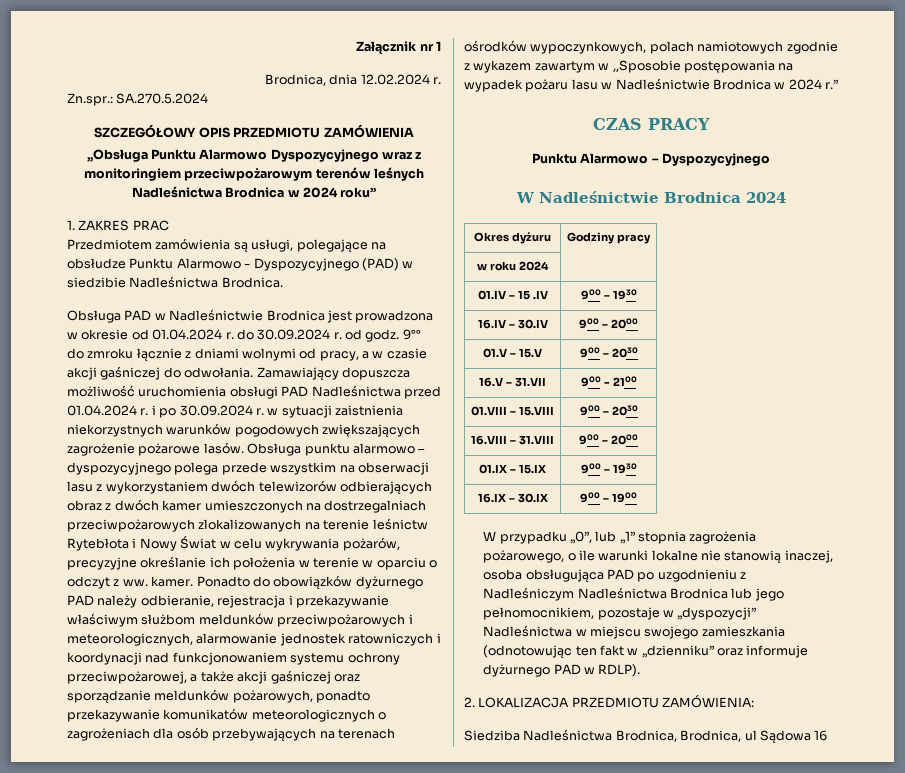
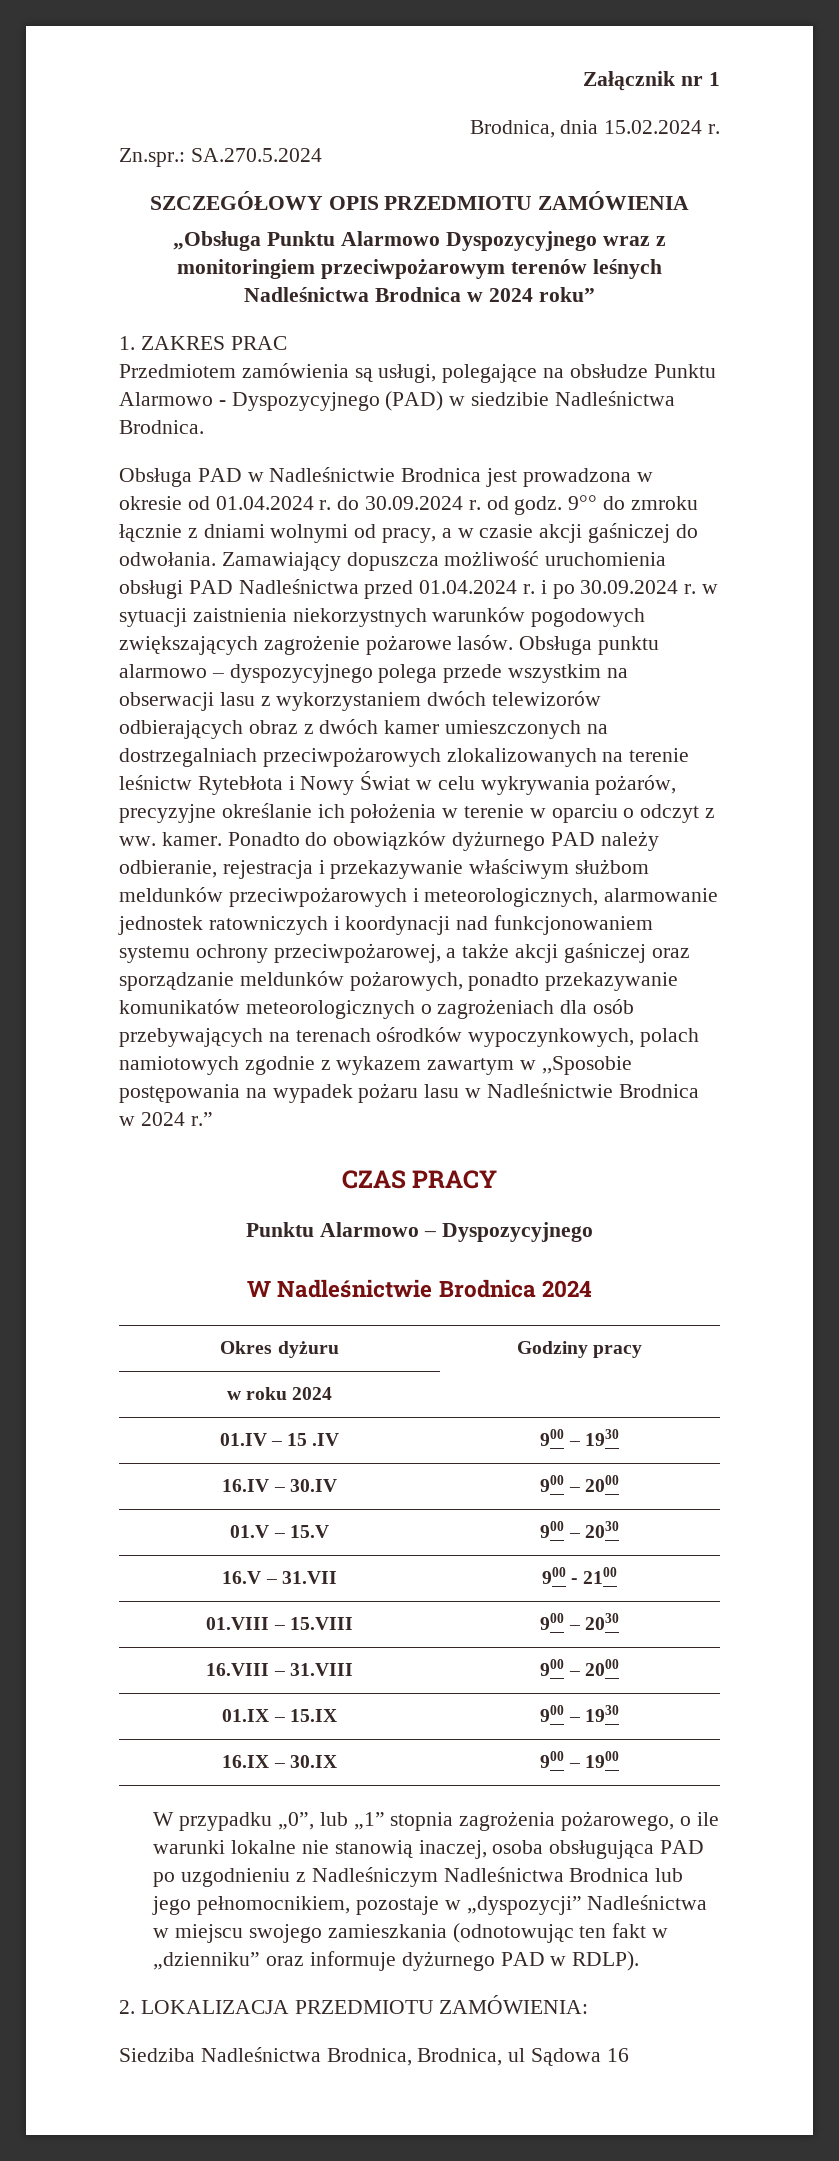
[360,74,430,85] 12.02.2024 -> [604,120,703,134] 15.02.2024

